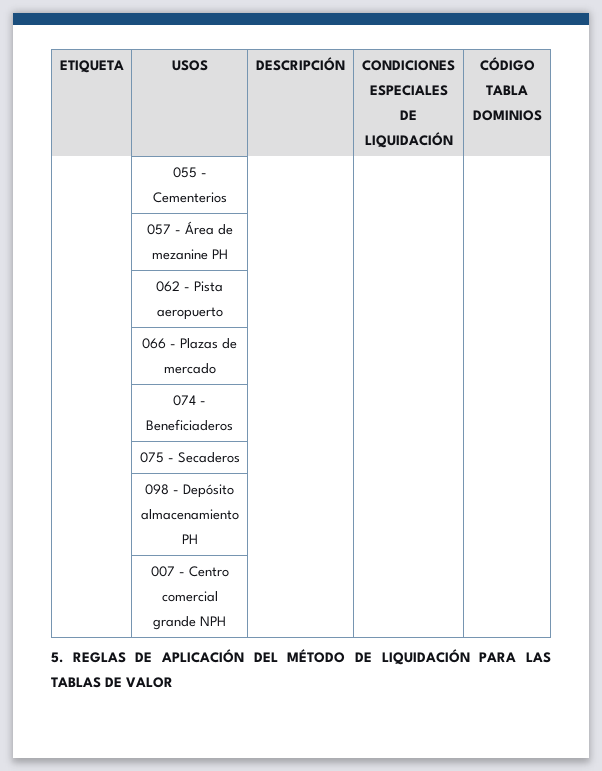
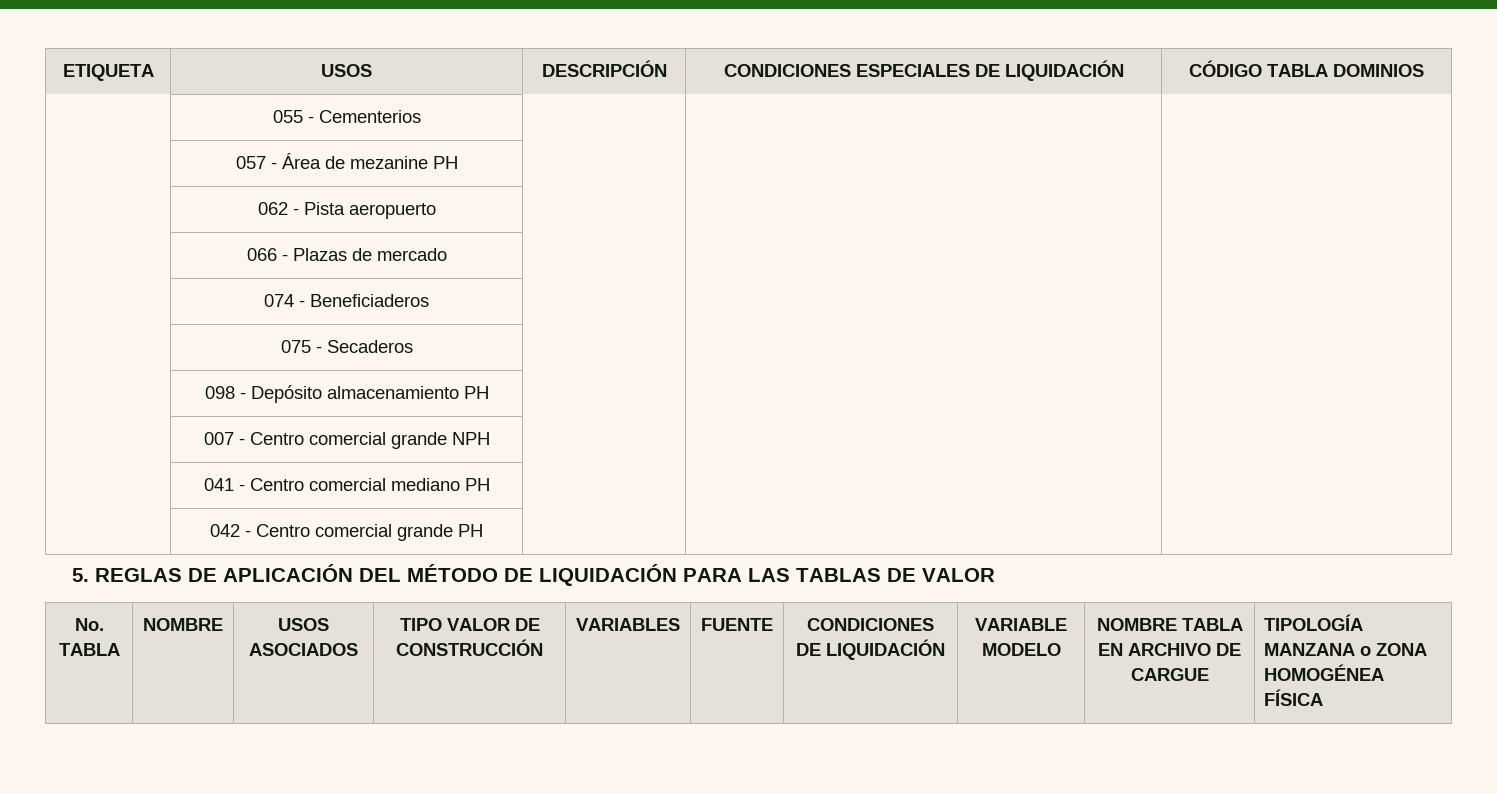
(226, 621) none -> [203,478,490,491] [210,524,484,541] // | 041 - Centro comercial mediano PH | | | // | 042 - Centro comercial grande PH | | |
(173, 682) none -> [74,618,104,631] [58,643,120,656] [143,618,223,631] [278,618,329,631] [249,643,358,656] [399,618,540,631] [396,639,543,656] [576,618,680,631] [701,618,773,631] [807,618,934,631] [796,639,945,660] [975,618,1067,631] [981,643,1061,656] [1096,618,1243,631] [1098,643,1241,656] [1130,668,1209,681] [1264,614,1364,631] [1264,643,1428,656] [1264,664,1385,681] [1264,689,1324,706] // No. TABLA | NOMBRE | USOS ASOCIADOS | TIPO VALOR DE CONSTRUCCIÓN | VARIABLES | FUENTE | CONDICIONES DE LIQUIDACIÓN | VARIABLE MODELO | NOMBRE TABLA EN ARCHIVO DE CARGUE | TIPOLOGÍA MANZANA o ZONA HOMOGÉNEA FÍSICA

